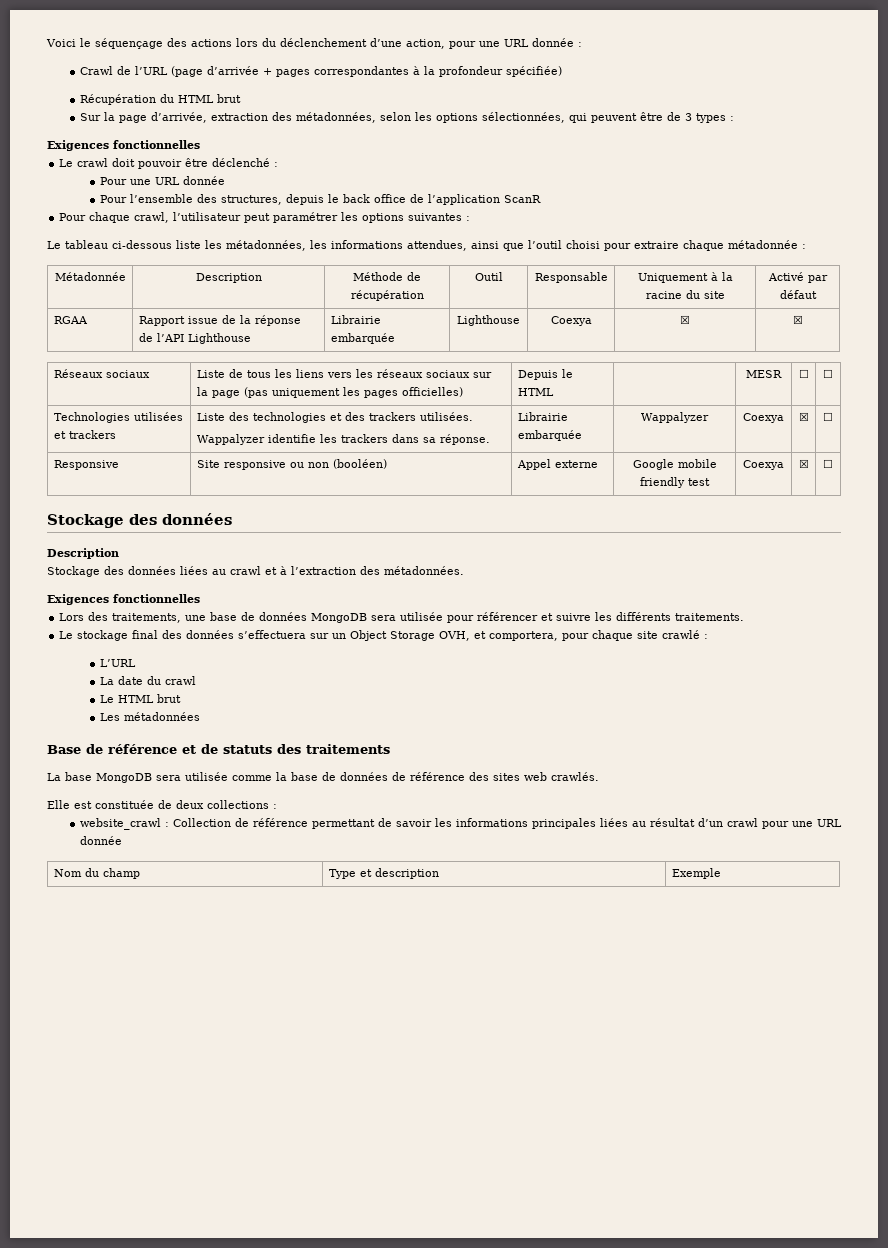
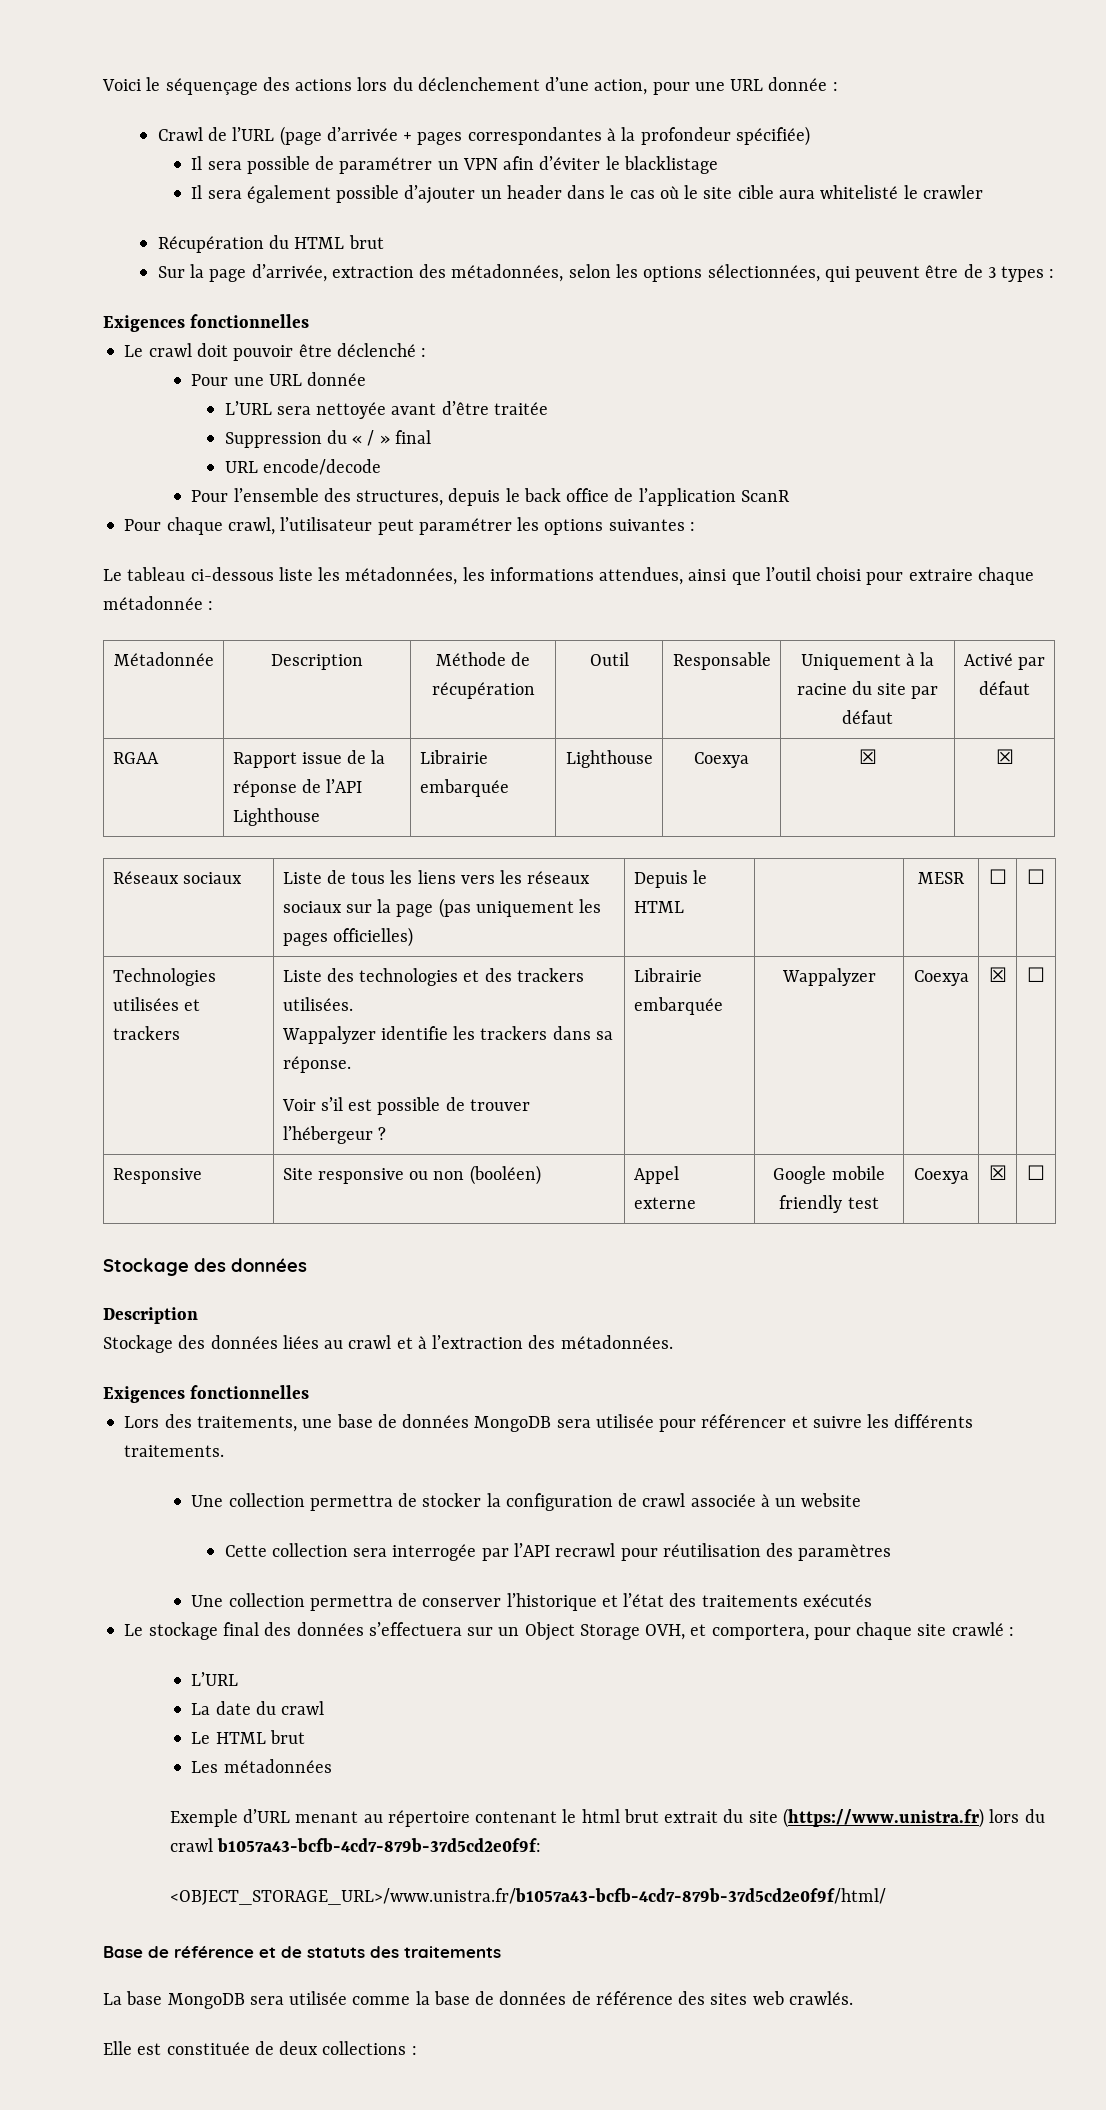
(562, 71) none -> [191,156,718,174] [191,185,983,204] // Il sera possible de paramétrer un VPN afin d’éviter le blacklistage // Il sera également possible d’ajouter un header dans le cas où le site cible aura whitelisté le crawler
(226, 180) none -> [224,401,548,419] [224,430,431,448] [224,459,381,475] // L’URL sera nettoyée avant d’être traitée // Suppression du « / » final // URL encode/decode
(725, 295) none -> [911,686,939,699] [842,710,893,724] par défaut
(490, 439) none -> [281,1097,530,1115] [282,1126,386,1144] // Voir s’il est possible de trouver l’hébergeur ?
(745, 617) none -> [191,1493,862,1511] [224,1543,892,1561] [191,1593,872,1611] // Une collection permettra de stocker la configuration de crawl associée à un website // Cette collection sera interrogée par l’API recrawl pour réutilisation des paramètres // Une collection permettra de conserver l’historique et l’état des traitements exécutés
(201, 716) none -> [169,1808,1045,1828] [169,1838,542,1852] [169,1888,886,1905] // Exemple d’URL menant au répertoire contenant le html brut extrait du site (https://www.unistra.fr) lors du crawl b1057a43-bcfb-4cd7-879b-37d5cd2e0f9f: // <OBJECT_STORAGE_URL>/www.unistra.fr/b1057a43-bcfb-4cd7-879b-37d5cd2e0f9f/html/
[79,818,842,830] [79,836,122,845] [53,868,140,879] [328,868,439,879] [671,868,721,879] // website_crawl : Collection de référence permettant de savoir les informations principales liées au résultat d’un crawl pour une URL donnée // Nom du champ | Type et description | Exemple -> (417, 2050) none

